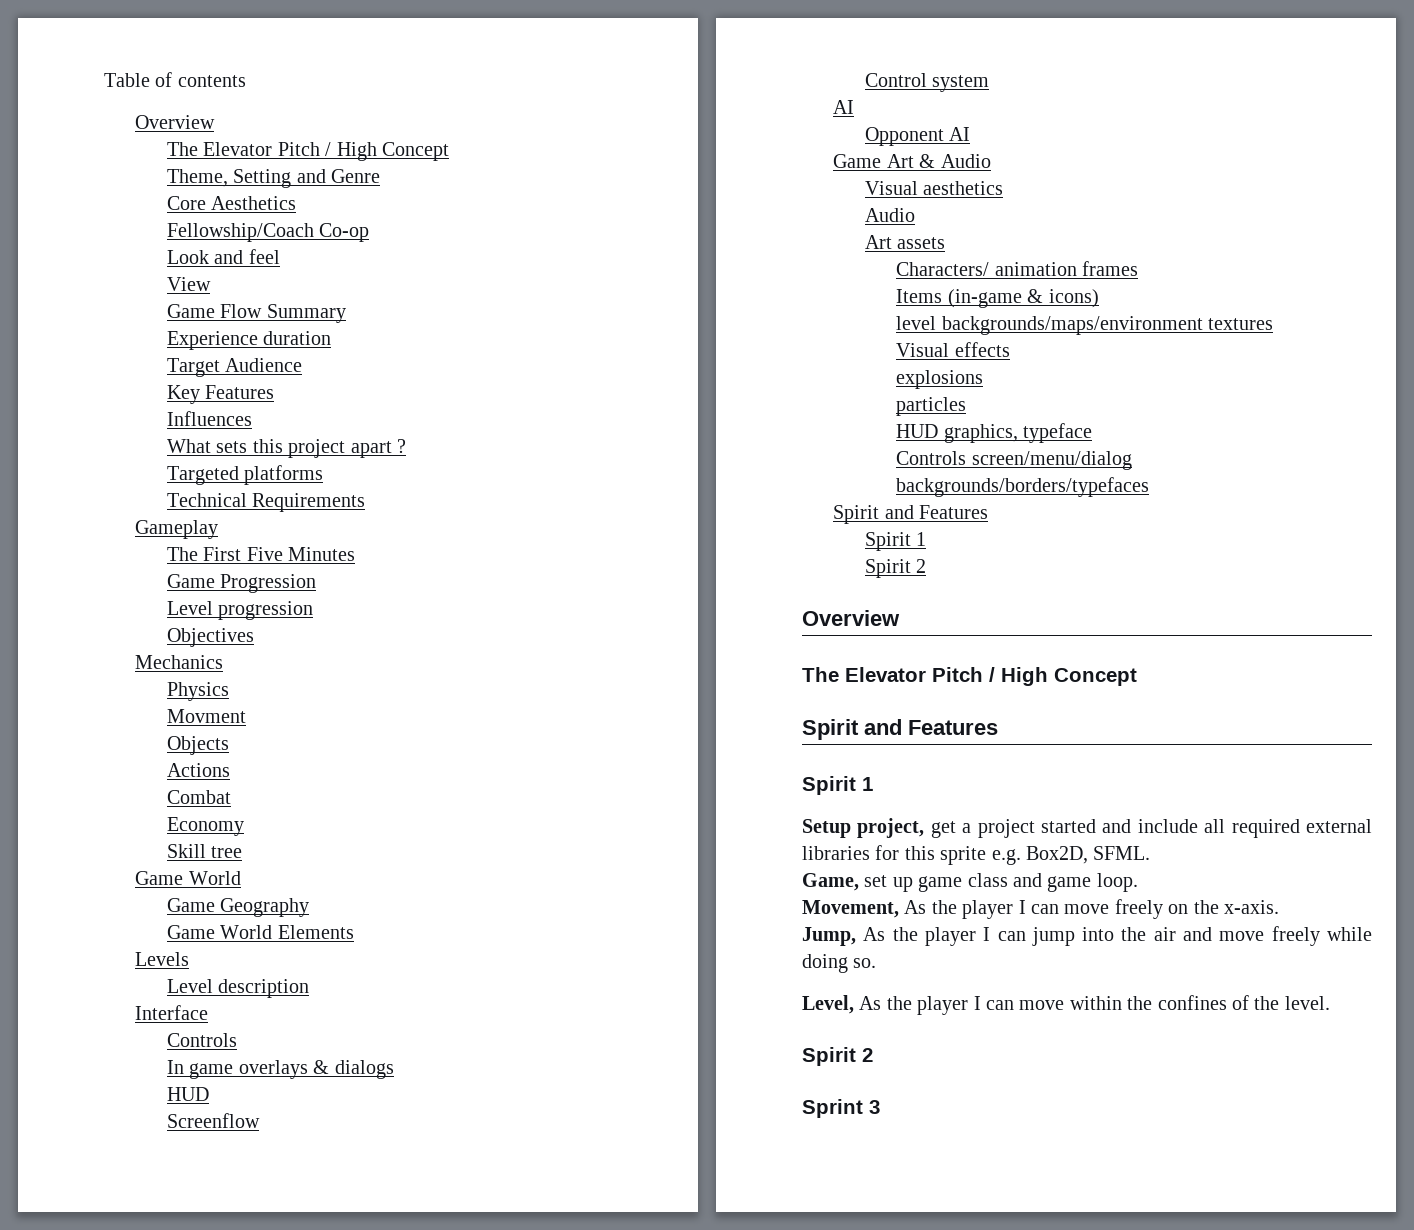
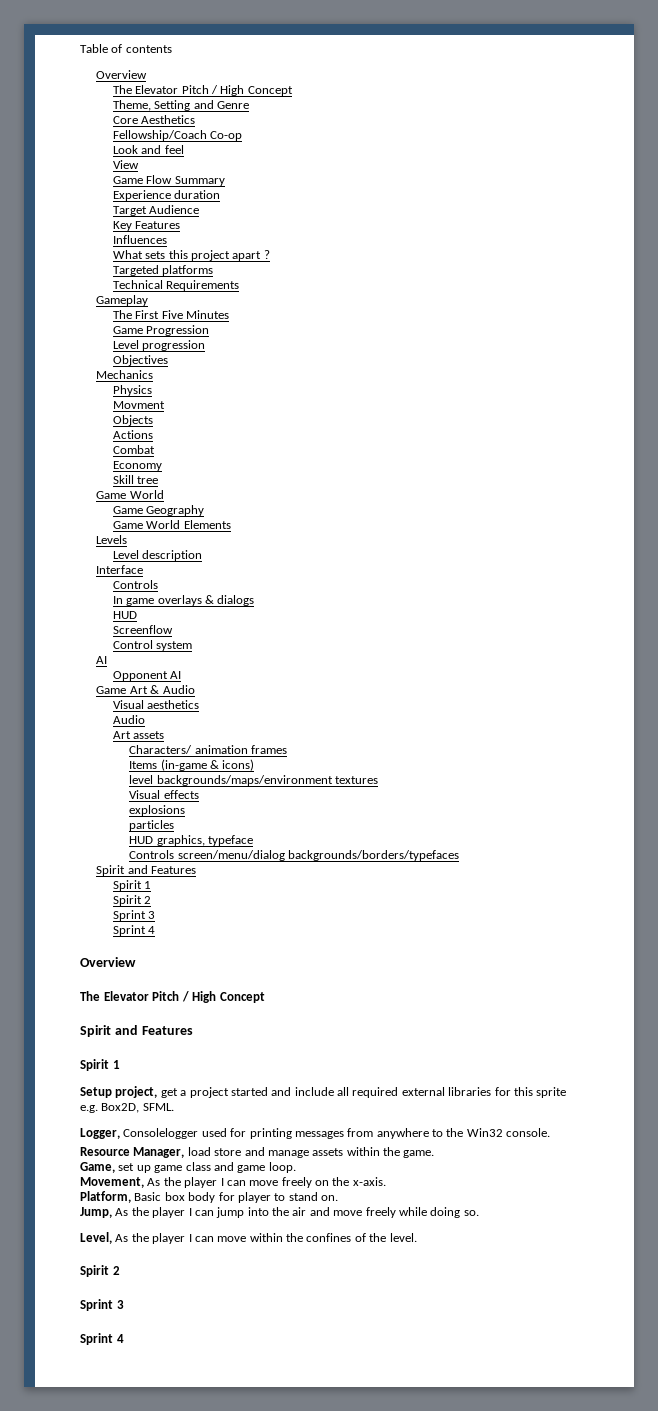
(927, 566) none -> [112,910,156,921] [112,925,156,936] // Sprint 3 // Sprint 4
(1151, 853) none -> [80,1128,551,1139] [80,1147,435,1158] // Logger, Consolelogger used for printing messages from anywhere to the Win32 console. // Resource Manager, load store and manage assets within the game.
(1279, 907) none -> [80,1191,338,1203] // Platform, Basic box body for player to stand on.
(880, 1107) none -> [80,1333,124,1345] // Sprint 4

